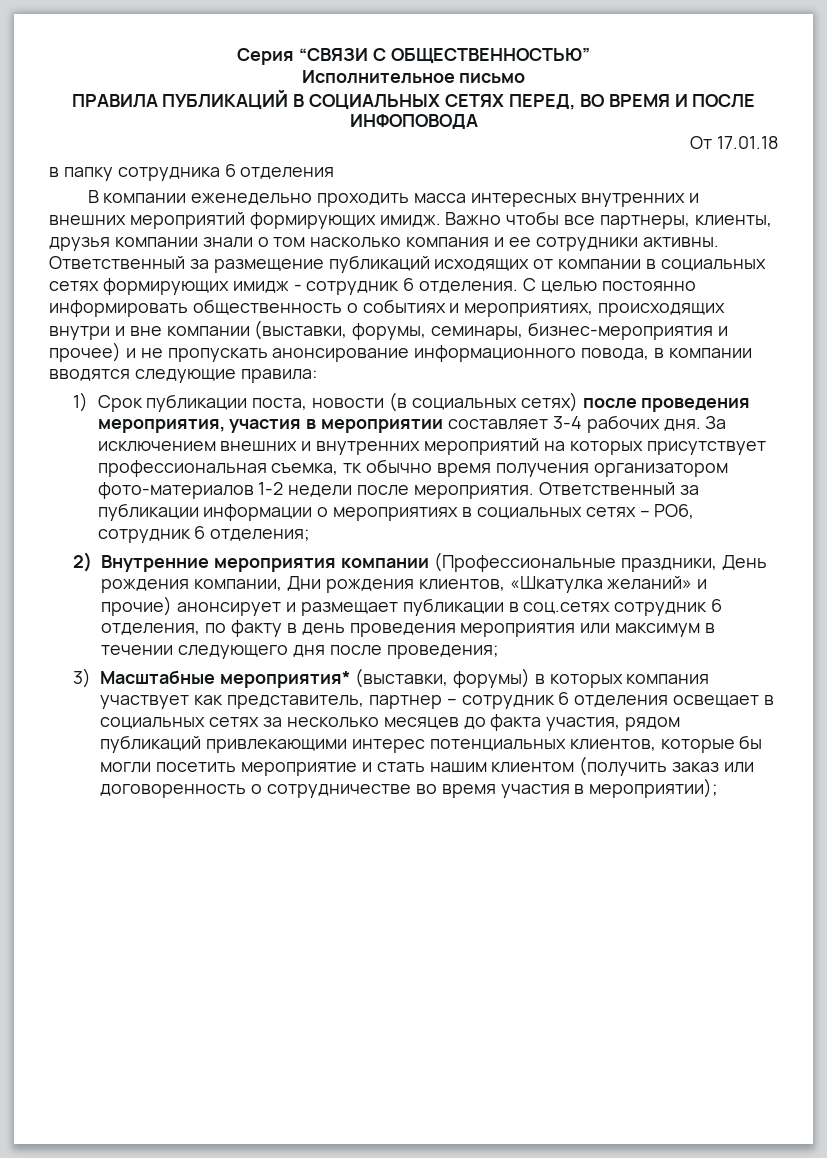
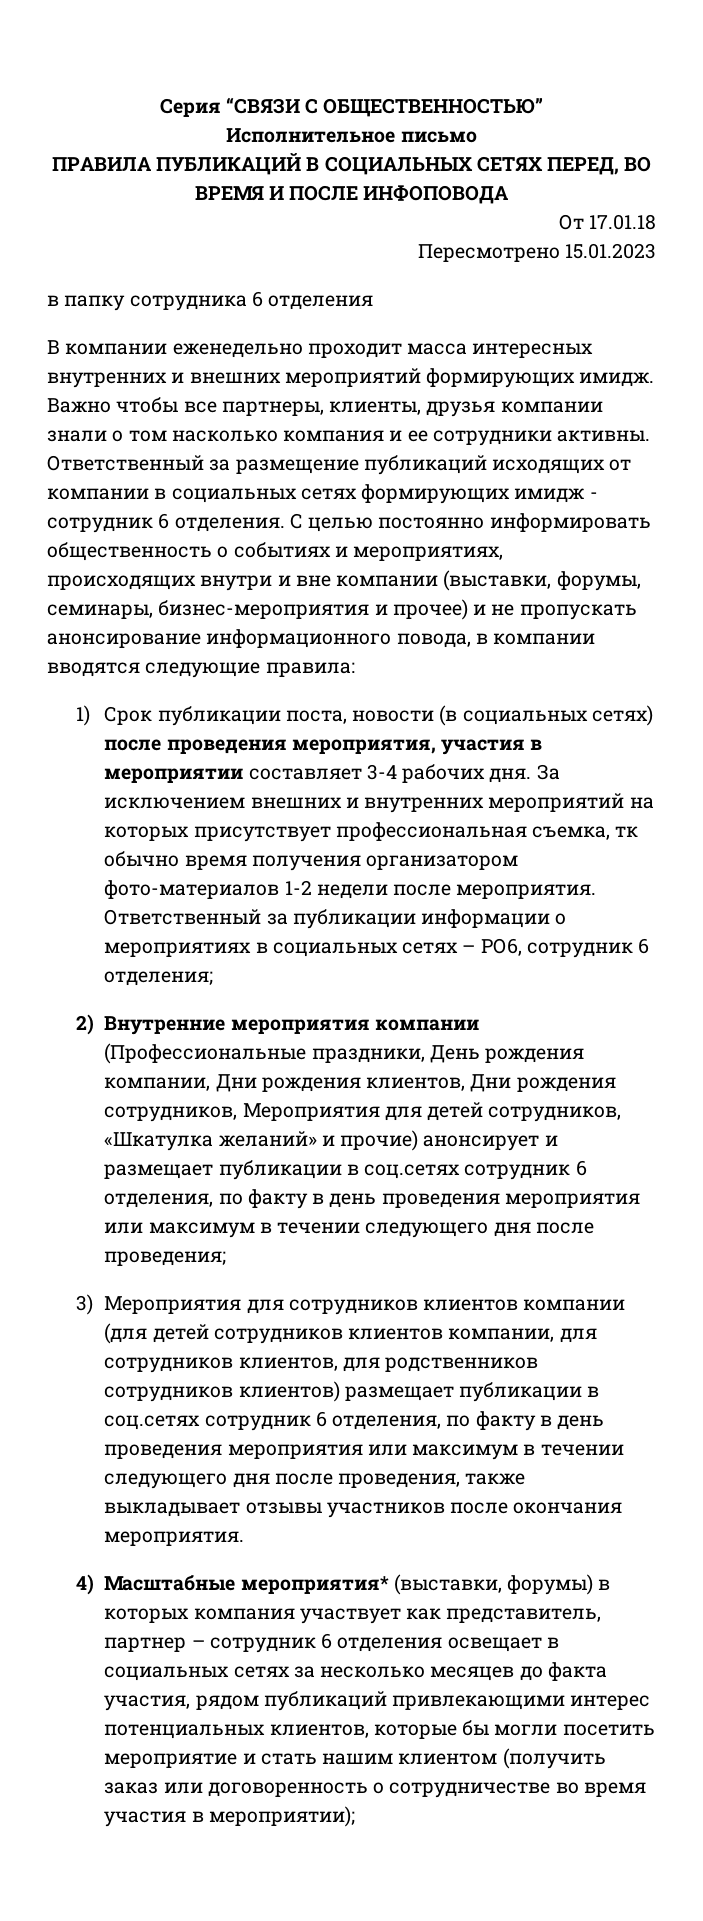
(778, 142) none -> [417,243,656,262] // Пересмотрено 15.01.2023
[317,193,410,207] проходить -> [307,343,402,358] проходит
(505, 585) none -> [470,1074,616,1092] [104,1102,622,1122] Дни рождения сотрудников, Мероприятия для детей сотрудников,
(92, 678) none -> [104,1296,626,1315] [104,1323,597,1344] [104,1357,539,1373] [104,1381,600,1402] [104,1411,605,1431] [104,1444,624,1460] [104,1473,526,1489] [104,1502,623,1518] [104,1531,245,1546] [75,1574,94,1595] Мероприятия для сотрудников клиентов компании (для детей сотрудников клиентов компании, для сотрудников клиентов, для родственников сотрудников клиентов) размещает публикации в соц.сетях сотрудник 6 отделения, по факту в день проведения мероприятия или максимум в течении следующего дня после проведения, также выкладывает отзывы участников после окончания мероприятия. // 4)

